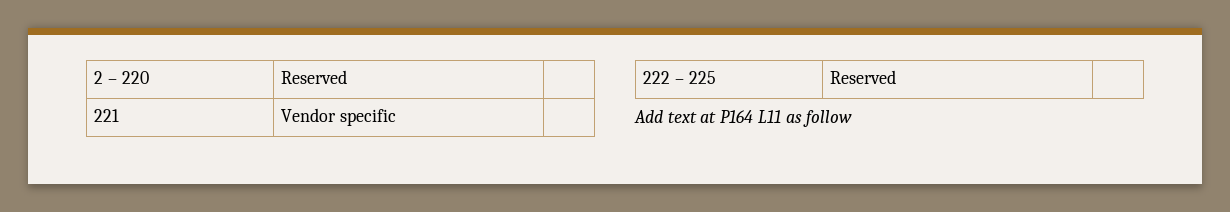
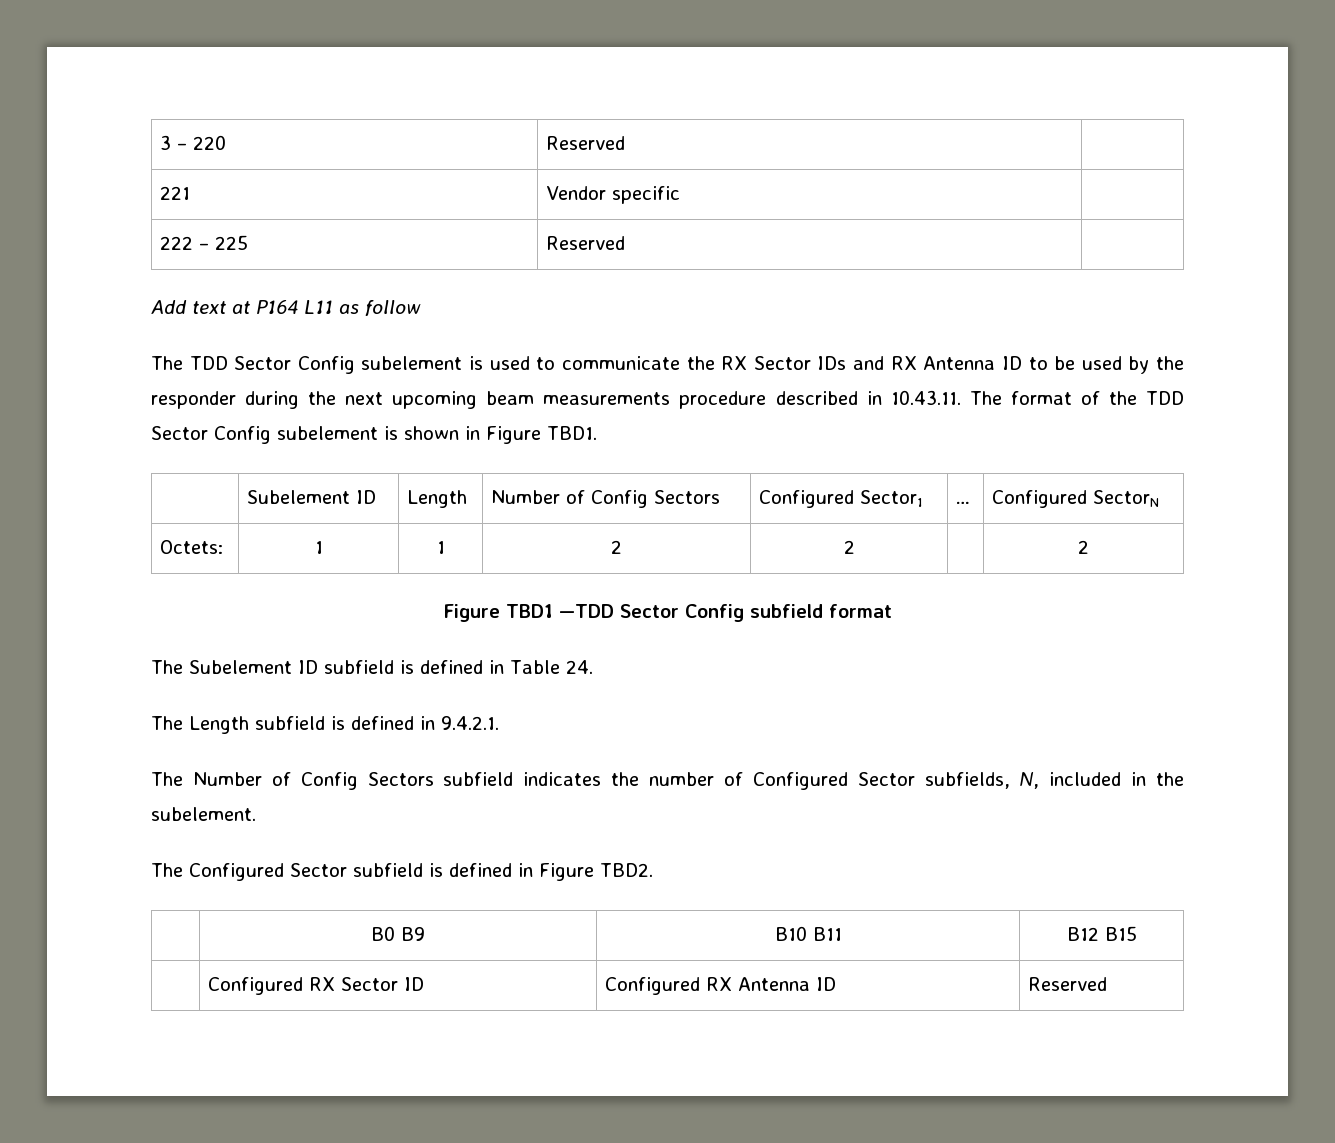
[94,71,104,84] 2 -> [160,135,172,150] 3
(853, 118) none -> [151,356,1184,374] [151,390,1185,409] [151,426,597,444] [247,490,377,504] [407,490,468,508] [491,490,721,508] [759,490,924,508] [956,501,971,504] [992,490,1160,508] [160,540,224,554] [314,541,323,554] [436,541,445,554] [611,540,622,554] [843,540,855,554] [1078,540,1089,554] [443,604,892,622] [151,660,593,674] [151,716,499,734] [151,772,1184,790] [151,807,256,821] [151,863,653,881] [371,926,425,941] [774,926,842,941] [1066,926,1137,941] [208,977,425,995] [605,977,837,995] [1028,977,1108,991] // The TDD Sector Config subelement is used to communicate the RX Sector IDs and RX Antenna ID to be used by the responder during the next upcoming beam measurements procedure described in 10.43.11. The format of the TDD Sector Config subelement is shown in Figure TBD1. // | Subelement ID | Length | Number of Config Sectors | Configured Sector1 | … | Configured SectorN // Octets: | 1 | 1 | 2 | 2 | | 2 // Figure TBD1 —TDD Sector Config subfield format // The Subelement ID subfield is defined in Table 24. // The Length subfield is defined in 9.4.2.1. // The Number of Config Sectors subfield indicates the number of Configured Sector subfields, N, included in the subelement. // The Configured Sector subfield is defined in Figure TBD2. // | B0 B9 | B10 B11 | B12 B15 // | Configured RX Sector ID | Configured RX Antenna ID | Reserved

